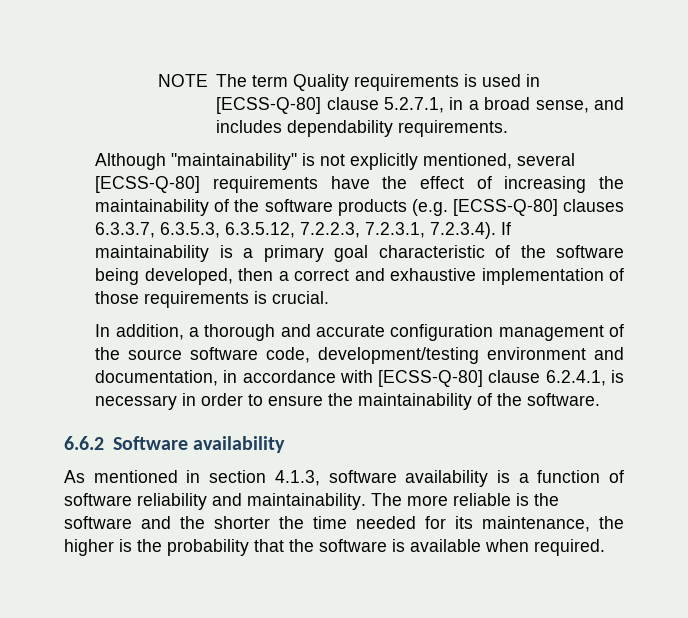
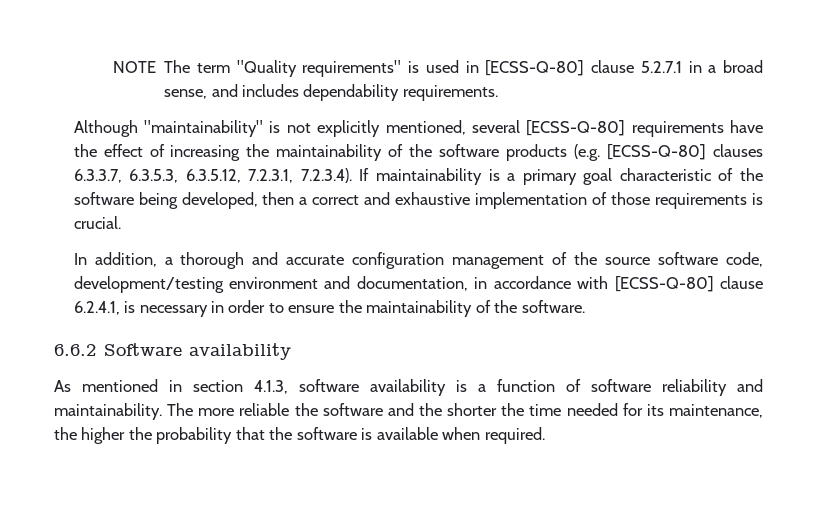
[293,74,460,91] Quality requirements -> [236,60,402,77] "Quality requirements"
[384,97,445,113] 5.2.7.1, -> [640,61,682,73] 5.2.7.1
[300,222,361,238] 7.2.2.3, -> (241, 176) none
[516,493,529,506] is -> (290, 409) none
[119,539,132,552] is -> (126, 435) none

